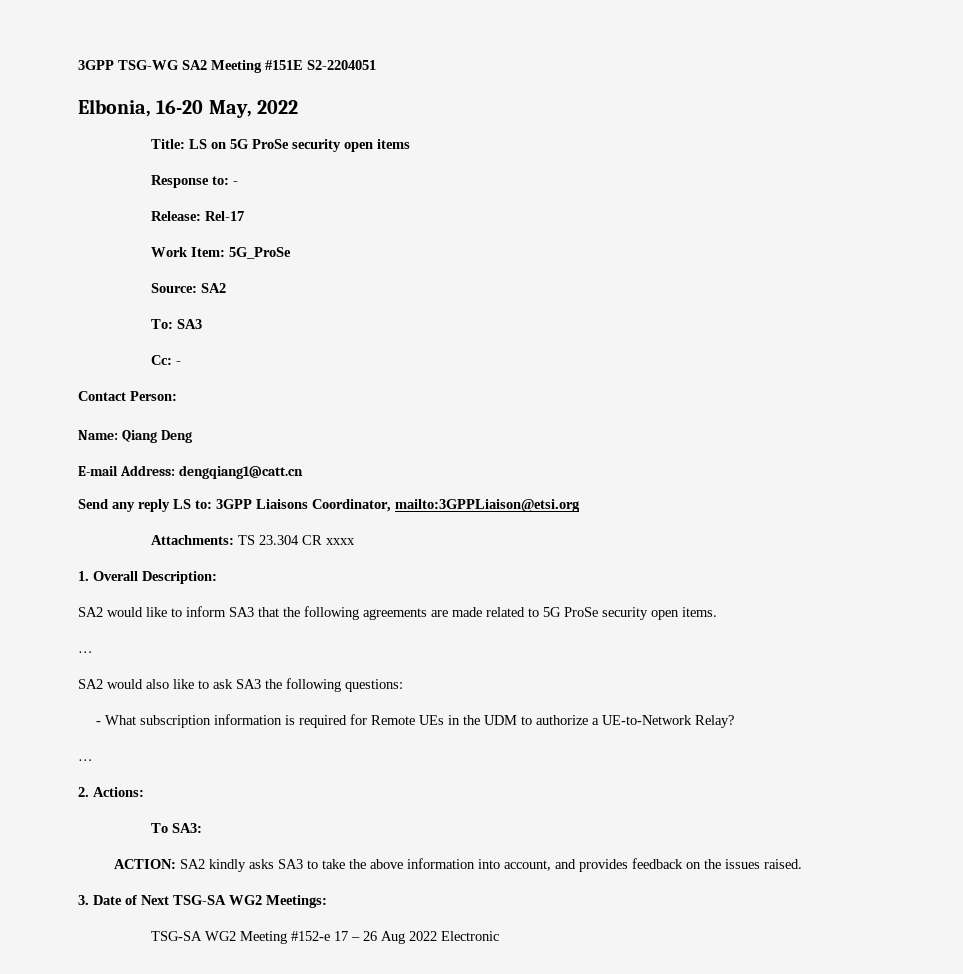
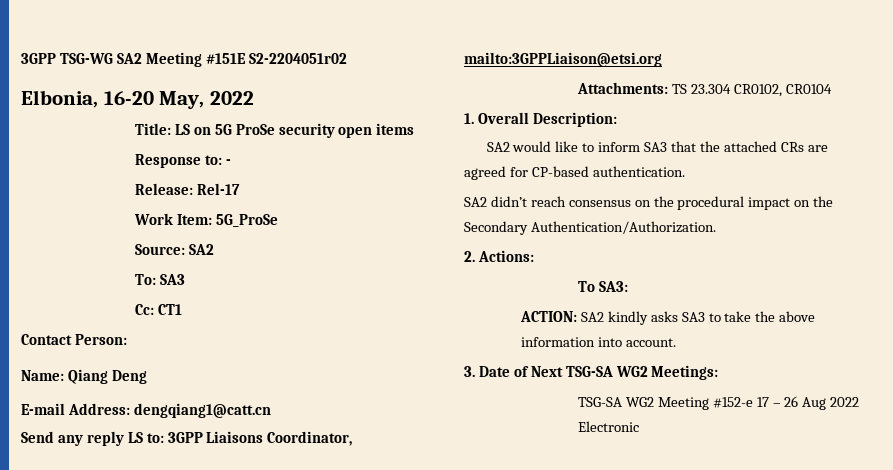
[307,60,376,70] S2-2204051 -> [248,53,347,64] S2-2204051r02
[175,361,181,365] - -> [157,304,182,315] CT1
[301,535,355,545] CR xxxx -> [733,84,832,97] CR0102, CR0104
[304,606,717,620] [78,651,93,653] [78,678,403,692] [96,714,735,728] [78,759,93,761] following agreements are made related to 5G ProSe security open items. // … // SA2 would also like to ask SA3 the following questions: // - What subscription information is required for Remote UEs in the UDM to authorize a UE-to-Network Relay? // … -> [723,141,828,152] [464,166,685,180] [464,196,834,210] [464,221,716,235] attached CRs are agreed for CP-based authentication. // SA2 didn’t reach consensus on the procedural impact on the Secondary Authentication/Authorization.
[504,858,803,872] account, and provides feedback on the issues raised. -> [625,338,676,347] account.

